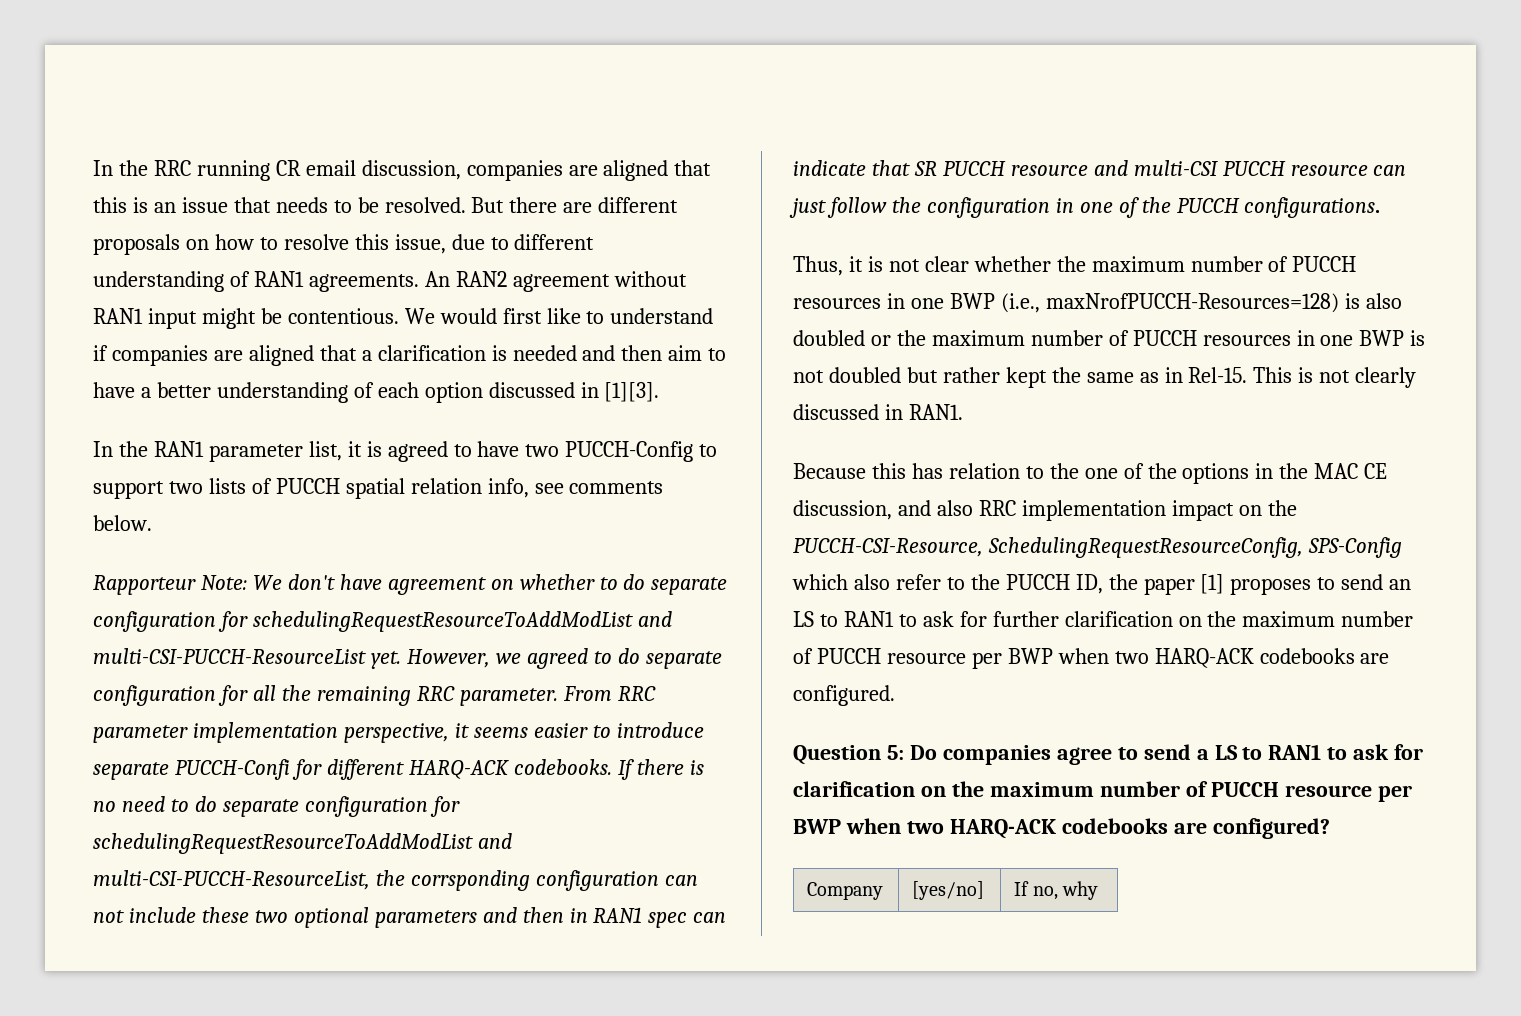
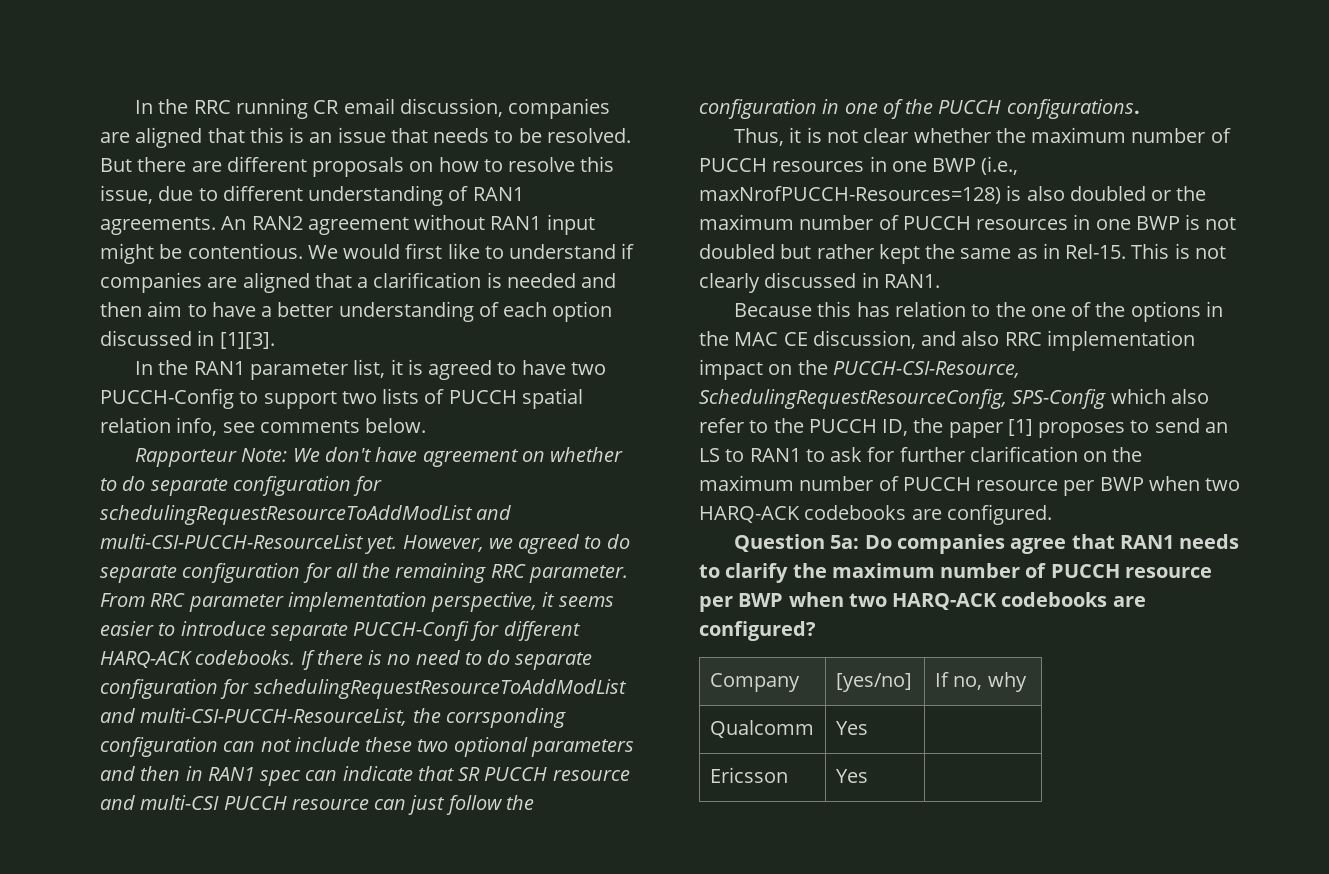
[886,745,904,760] 5: -> [830,535,860,549] 5a:
[1117,744,1424,760] [793,781,946,797] to send a LS to RAN1 to ask for clarification on -> [1071,534,1240,549] [699,563,789,583] that RAN1 needs to clarify
(1099, 890) none -> [709,720,814,738] [835,721,868,735] [709,767,788,783] [835,769,868,783] // Qualcomm | Yes | // Ericsson | Yes |

